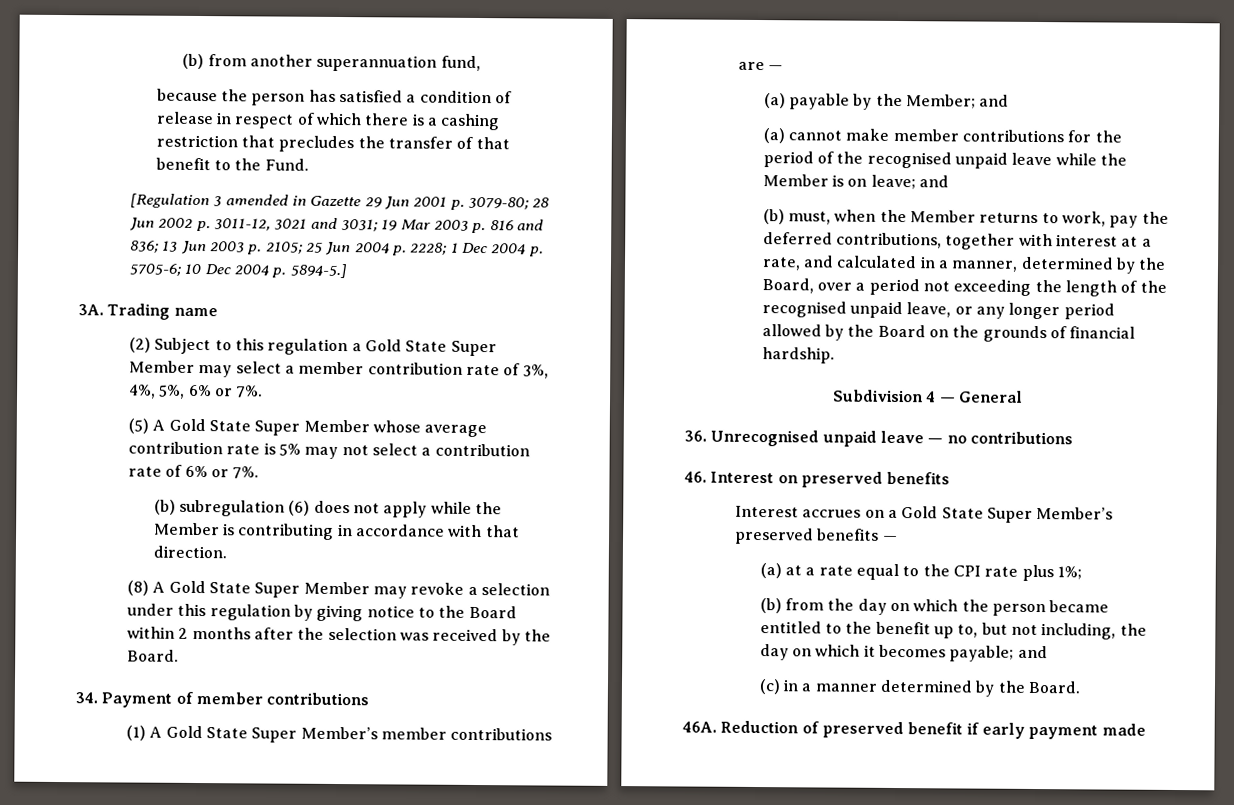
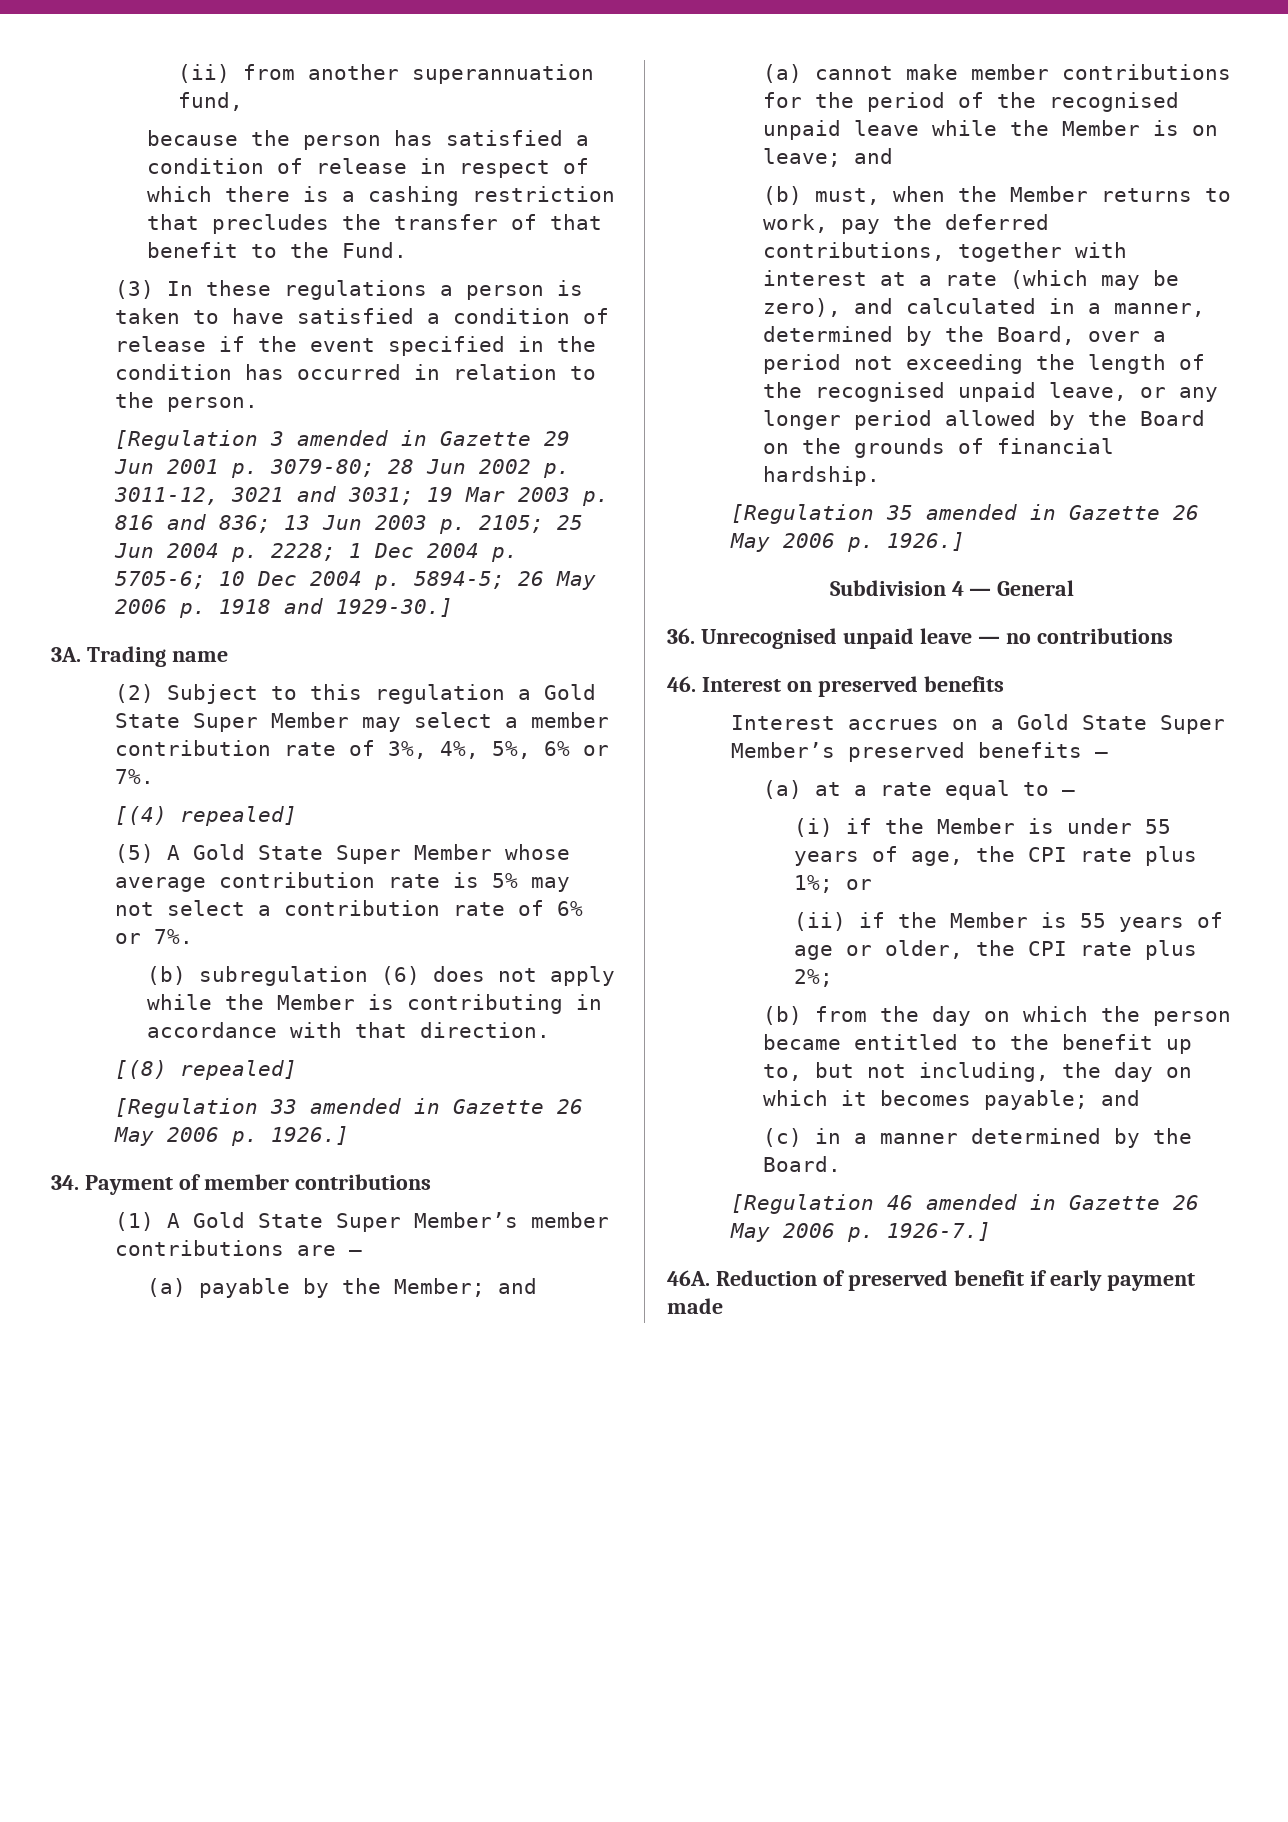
[182,53,205,70] (b) -> [178,64,231,83] (ii)
(309, 164) none -> [114,280,583,300] [114,308,609,324] [114,336,596,356] [114,364,596,380] [114,392,258,412] // (3) In these regulations a person is taken to have satisfied a condition of release if the event specified in the condition has occurred in relation to the person.
[289,263,347,279] 5894-5.] -> [413,571,596,590] [114,598,453,618] 5894-5; 26 May 2006 p. 1918 and 1929-30.]
(264, 391) none -> [114,806,297,826] // [(4) repealed]
[127,580,551,599] [127,603,517,622] [127,626,552,646] [127,649,180,662] (8) A Gold State Super Member may revoke a selection under this regulation by giving notice to the Board within 2 months after the selection was received by the Board. -> [114,1060,297,1080] [114,1098,583,1118] [113,1126,349,1146] [(8) repealed] // [Regulation 33 amended in Gazette 26 May 2006 p. 1926.]
[761,257,801,271] rate, -> [944,270,1179,290] [762,298,841,317] rate (which may be zero),
(835, 355) none -> [730,504,1199,524] [729,532,965,552] // [Regulation 35 amended in Gazette 26 May 2006 p. 1926.]
(920, 571) none -> [1061,790,1075,796] [794,818,1172,837] [794,846,964,866] — // (i) if the Member is under 55 years of age,
(1082, 573) none -> [846,879,873,890] [794,912,1224,932] [794,940,1198,960] [794,969,834,987] or // (ii) if the Member is 55 years of age or older, the CPI rate plus 2%;
(1081, 687) none -> [730,1194,1199,1214] [729,1222,991,1242] // [Regulation 46 amended in Gazette 26 May 2006 p. 1926-7.]

